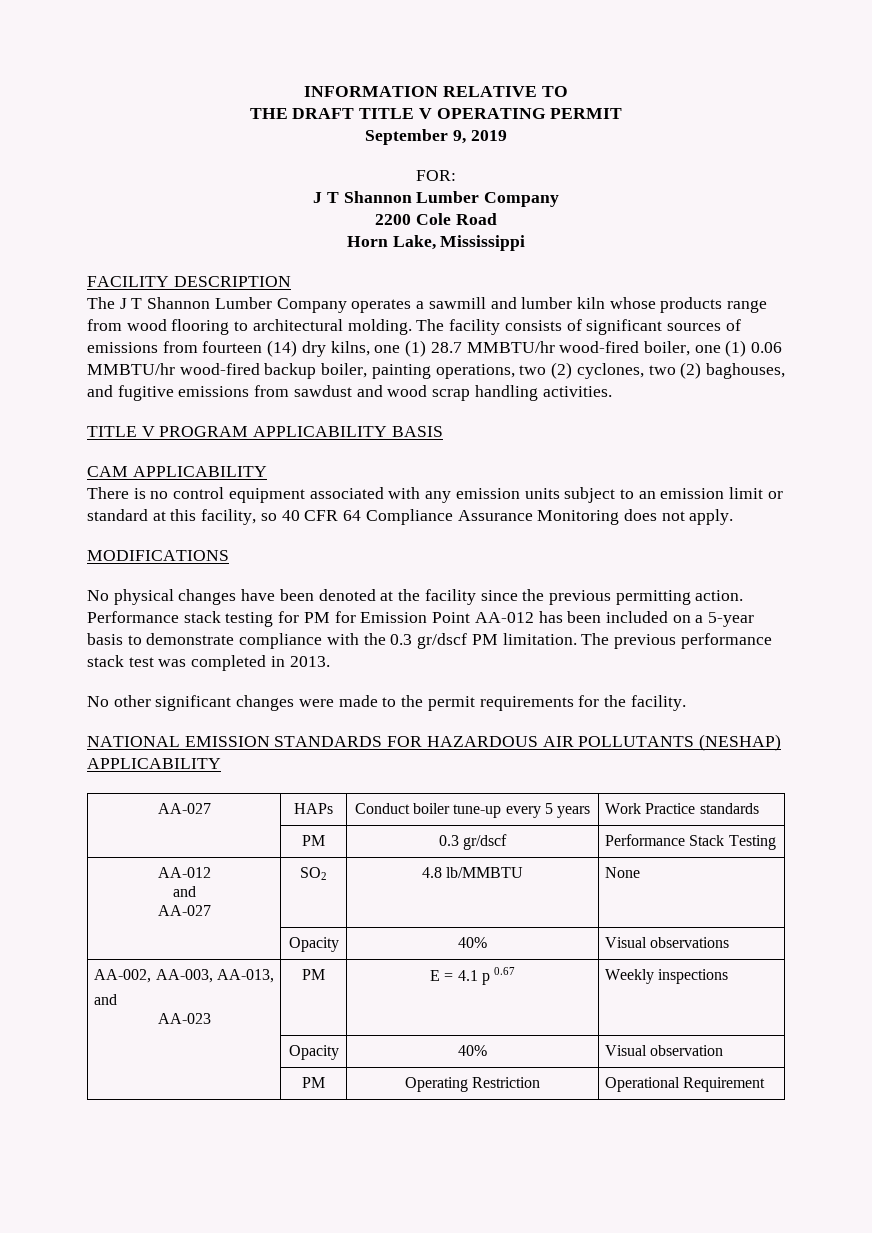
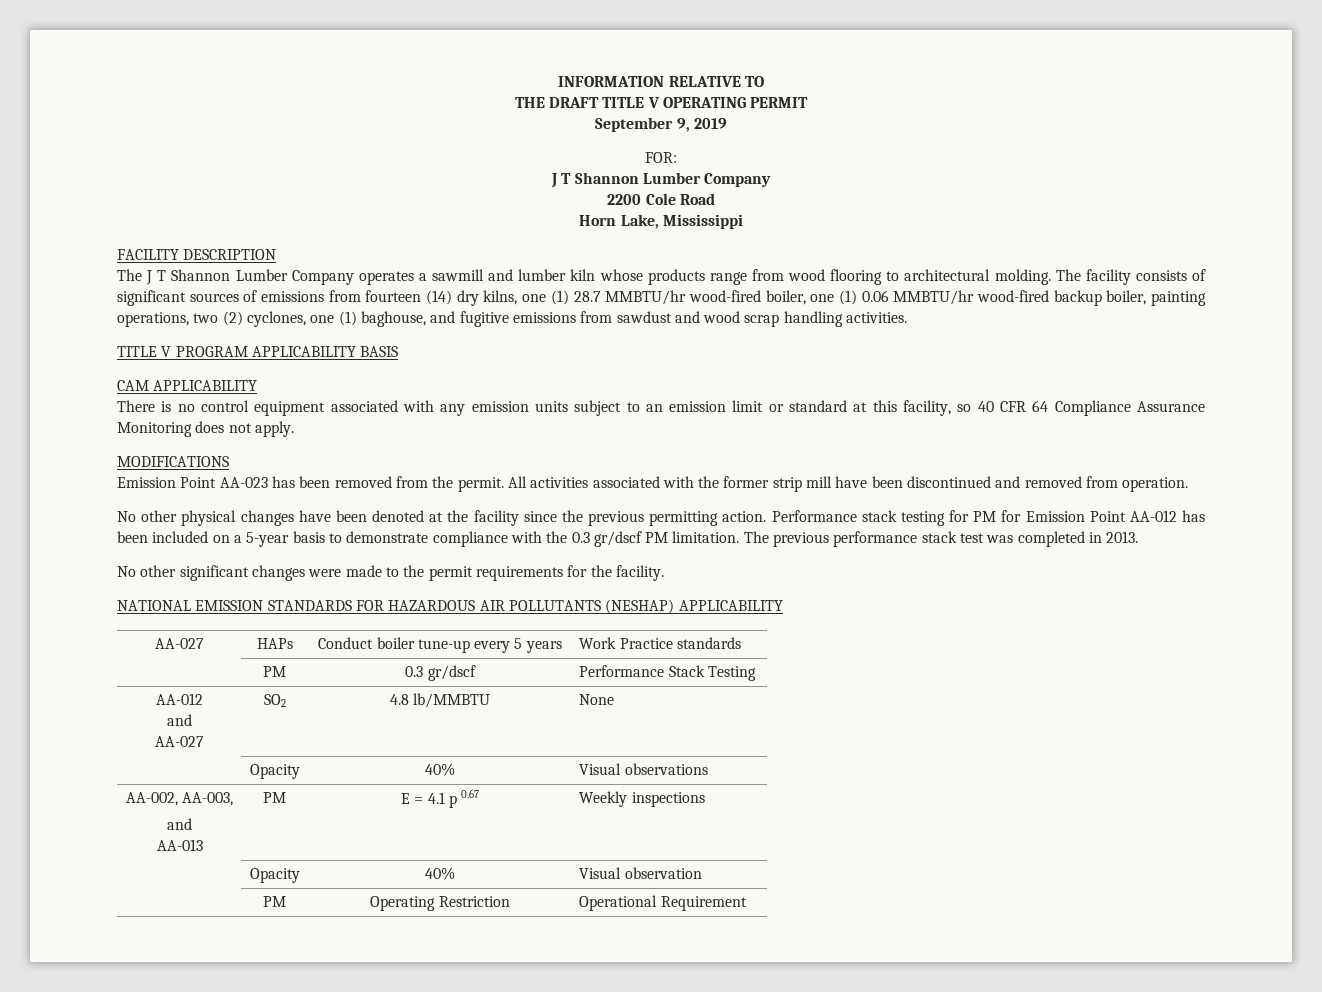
[648,362,785,379] two (2) baghouses, -> [310,311,426,327] one (1) baghouse,
[87,590,109,601] // No -> [117,476,1189,492] [117,510,178,522] // Emission Point AA-023 has been removed from the permit. All activities associated with the former strip mill have been discontinued and removed from operation. // No other
[216,969,274,983] [94,994,118,1005] [157,1013,211,1024] AA-013, // and // AA-023 -> [167,818,192,830] [156,839,203,851] // and // AA-013

